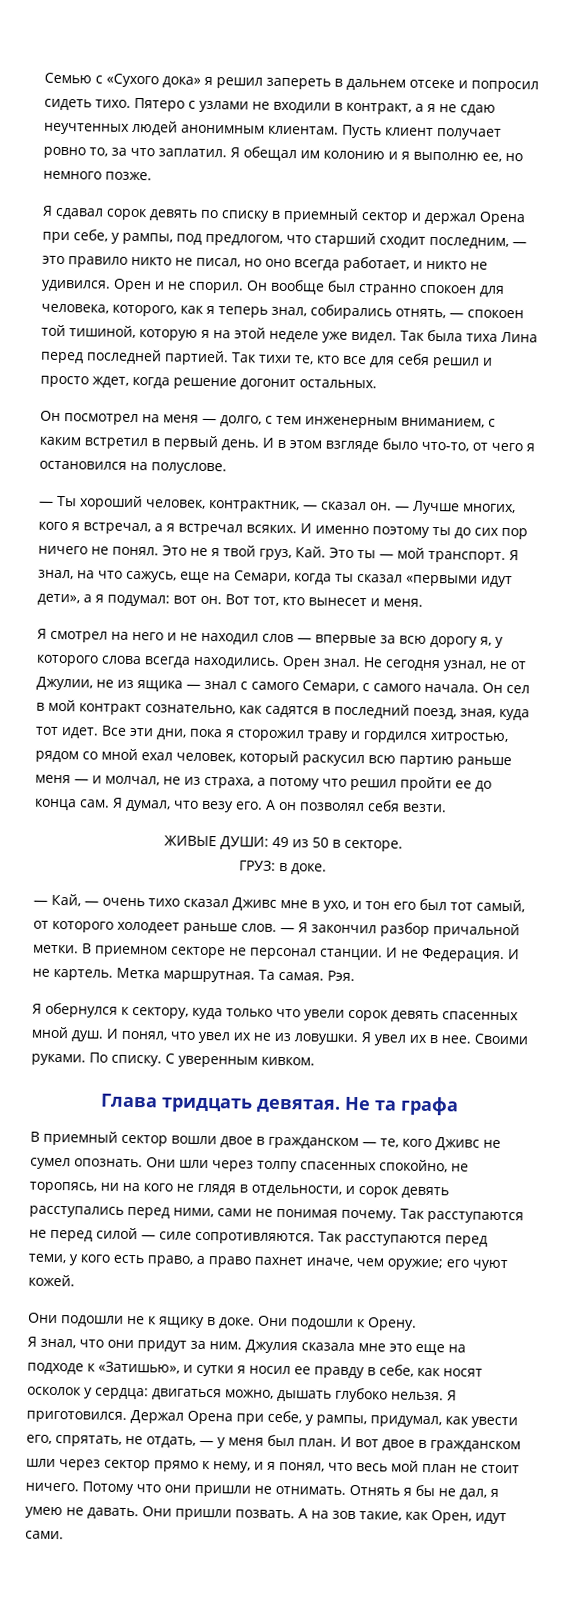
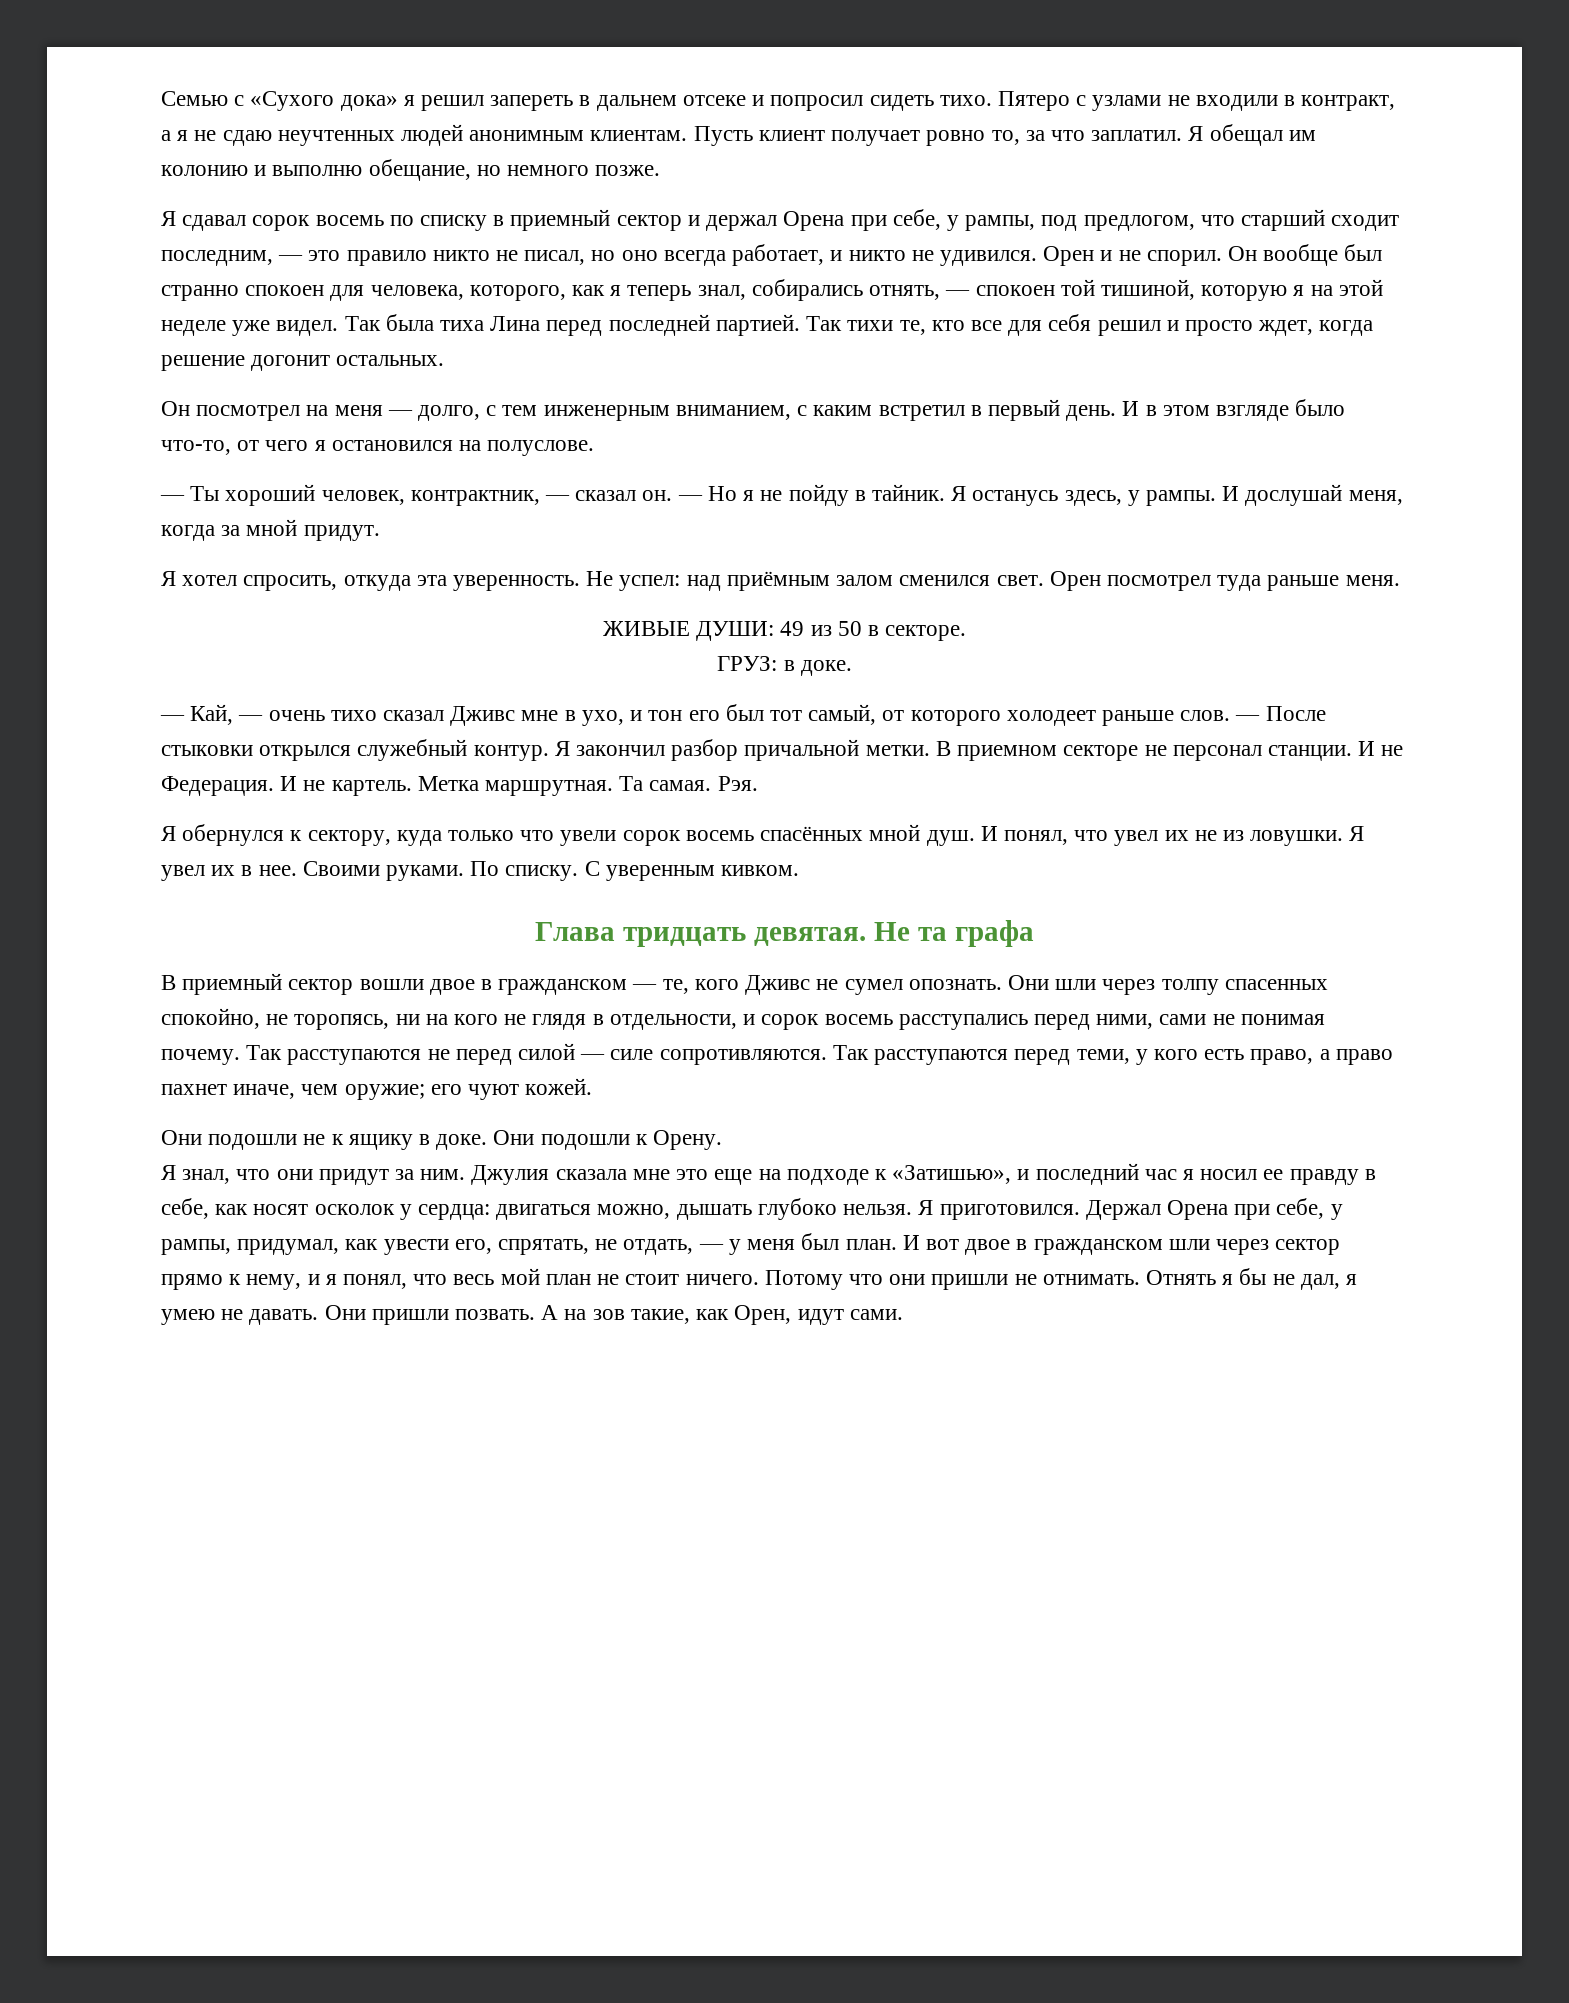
[401,151,502,162] я выполню ее, -> [272,159,471,181] выполню обещание,
[149,209,198,221] девять -> [315,215,384,226] восемь
[412,500,516,515] [38,521,528,540] [38,545,519,563] [38,569,513,588] [37,593,423,607] [37,628,504,648] [36,654,527,672] [36,676,530,695] [36,699,530,721] [35,725,509,745] [35,748,512,769] [35,774,492,792] [34,797,447,813] Лучше многих, кого я встречал, а я встречал всяких. И именно поэтому ты до сих пор ничего не понял. Это не я твой груз, Кай. Это ты — мой транспорт. Я знал, на что сажусь, еще на Семари, когда ты сказал «первыми идут дети», а я подумал: вот он. Вот тот, кто вынесет и меня. // Я смотрел на него и не находил слов — впервые за всю дорогу я, у которого слова всегда находились. Орен знал. Не сегодня узнал, не от Джулии, не из ящика — знал с самого Семари, с самого начала. Он сел в мой контракт сознательно, как садятся в последний поезд, зная, куда тот идет. Все эти дни, пока я сторожил траву и гордился хитростью, рядом со мной ехал человек, который раскусил всю партию раньше меня — и молчал, не из страха, а потому что решил пройти ее до конца сам. Я думал, что везу его. А он позволял себя везти. -> [707,484,1403,506] [161,519,380,541] [161,571,1400,591] Но я не пойду в тайник. Я останусь здесь, у рампы. И дослушай меня, когда за мной придут. // Я хотел спросить, откуда эта уверенность. Не успел: над приёмным залом сменился свет. Орен посмотрел туда раньше меня.
(295, 930) none -> [1265,706,1326,721] [161,739,549,761] После стыковки открылся служебный контур.
[391,1010,519,1023] девять спасенных -> [685,826,864,841] восемь спасённых
[401,1186,449,1199] девять -> [824,1014,893,1025] восемь
[196,1364,234,1377] сутки -> [1035,1163,1177,1185] последний час

